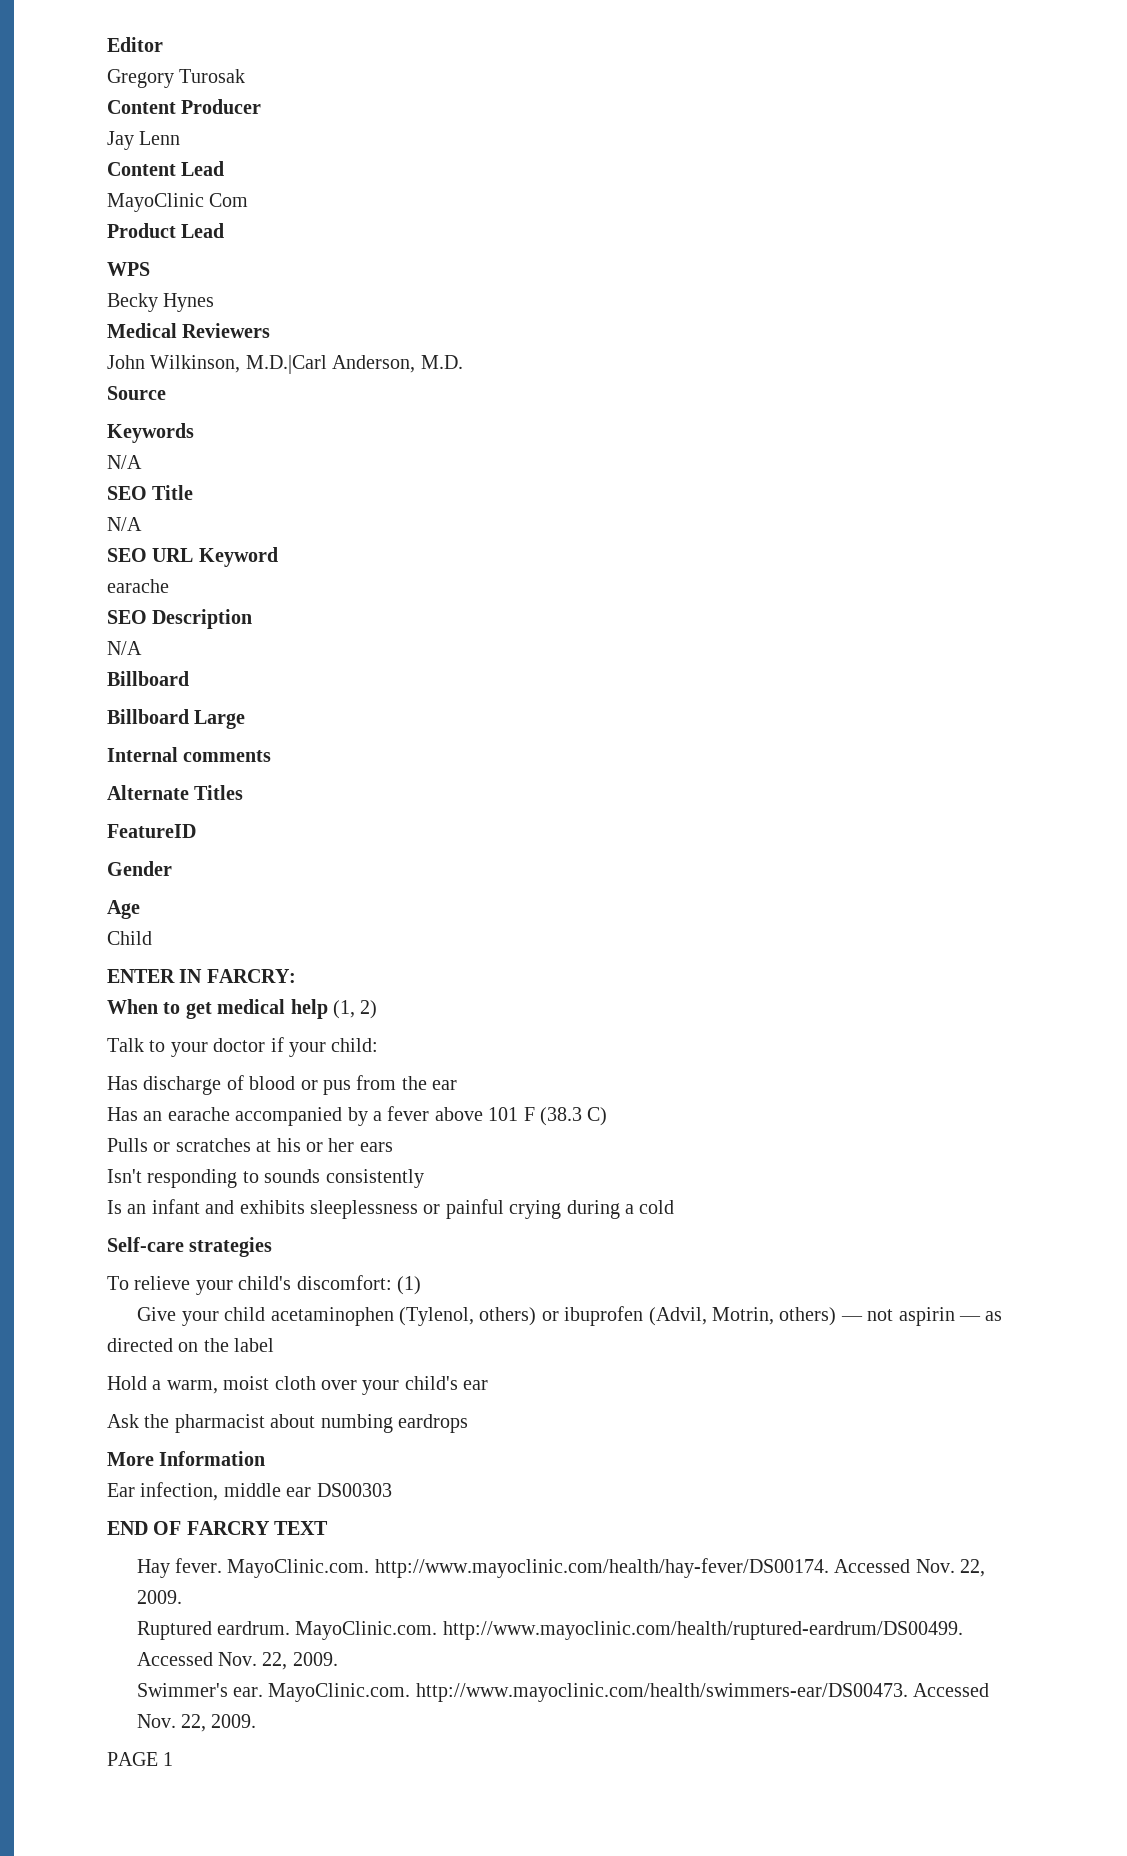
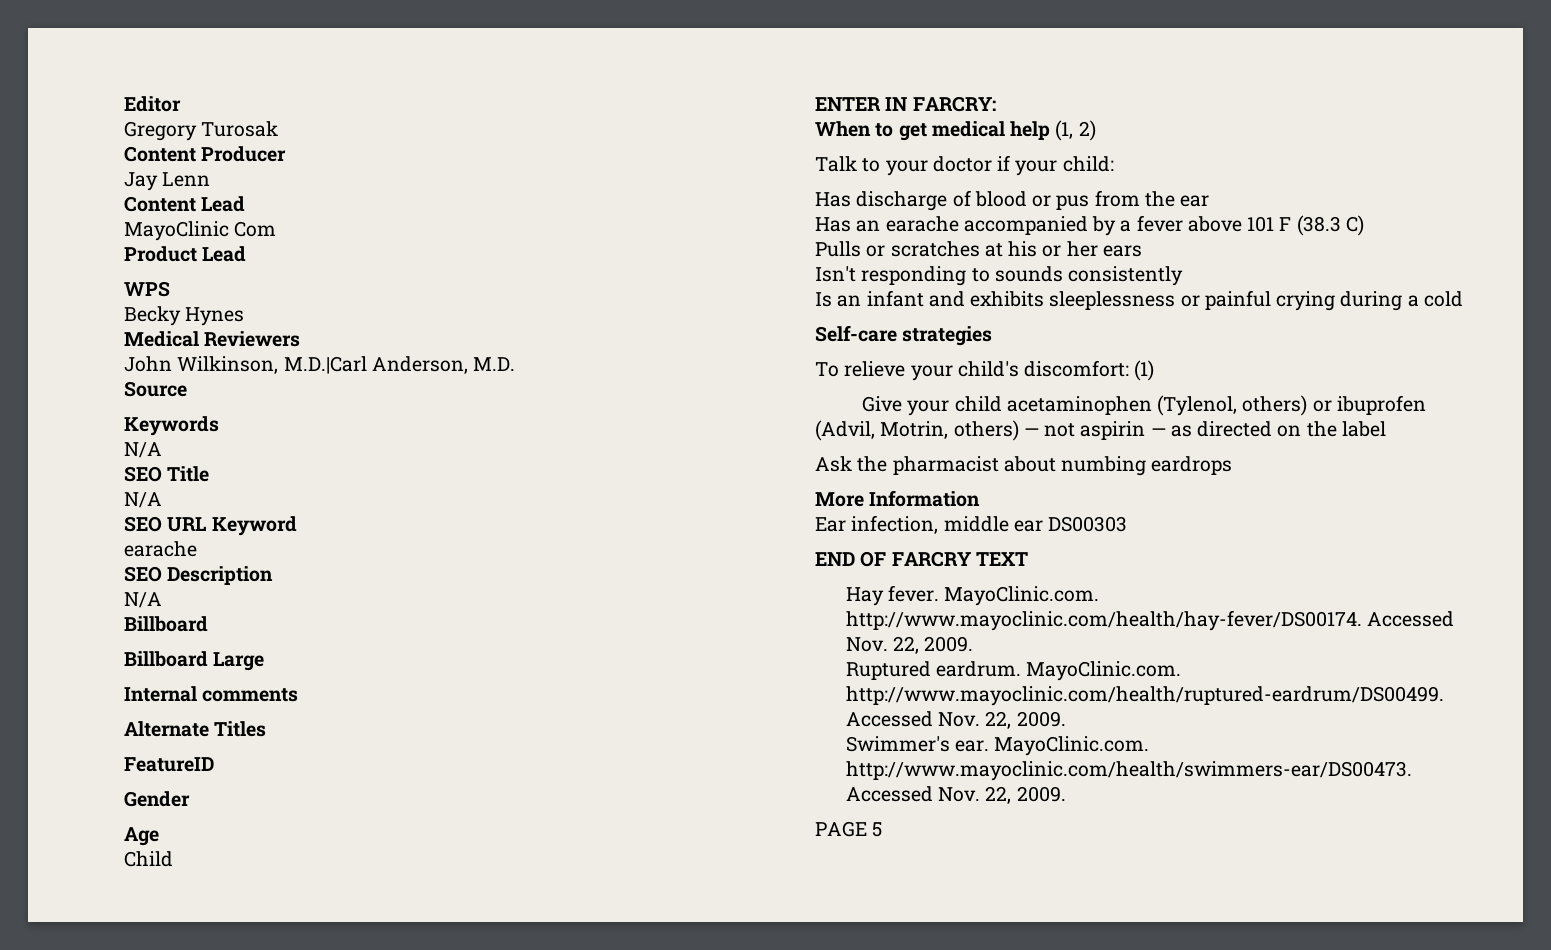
[107,1376,489,1395] // Hold a warm, moist cloth over your child's ear -> (1386, 429) none
[163,1752,174,1766] 1 -> [872,822,883,837] 5

